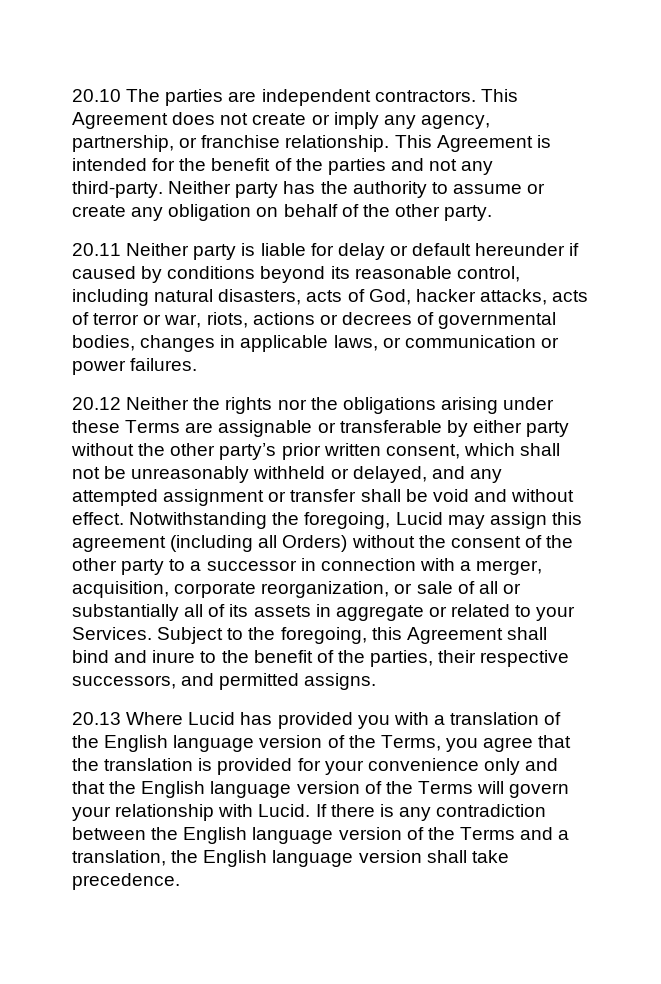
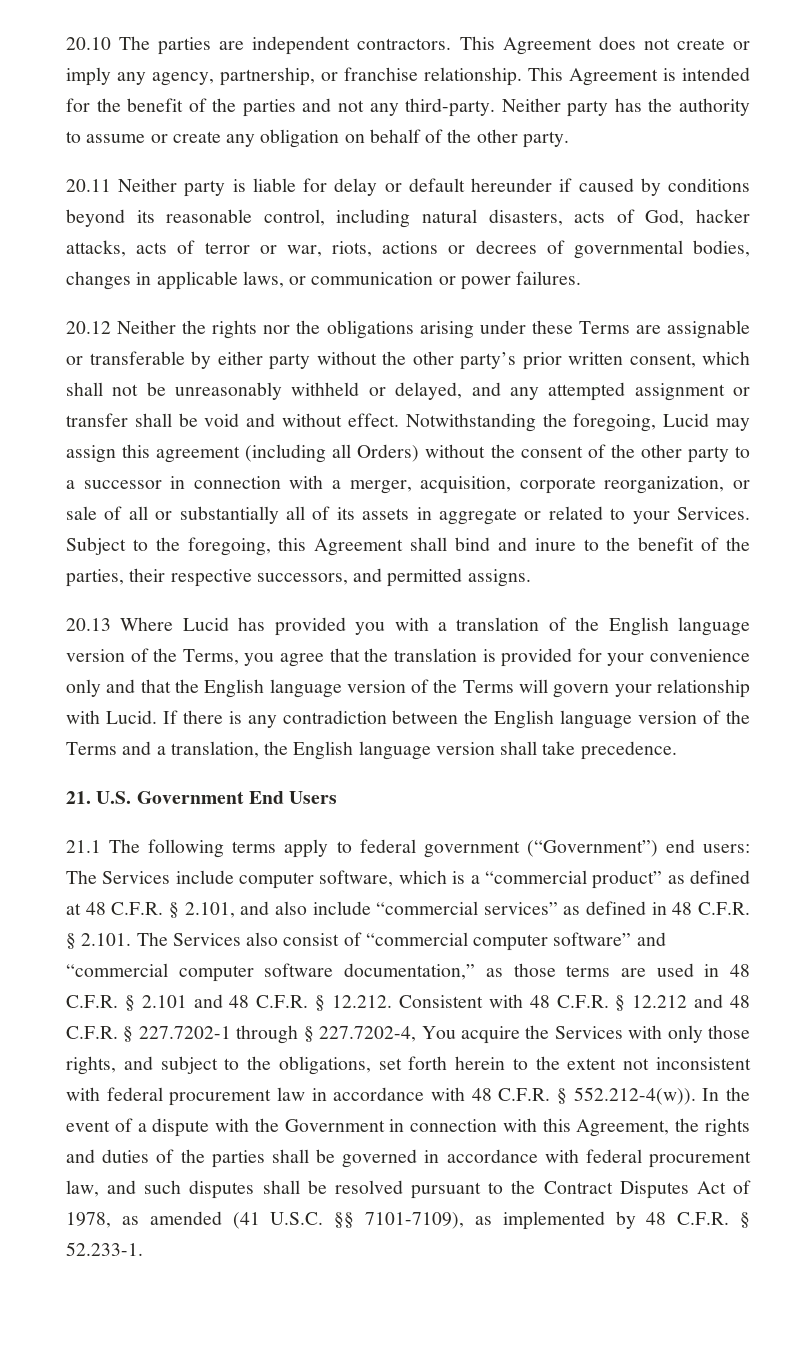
(180, 881) none -> [66,791,338,804] [66,839,751,858] [66,870,751,889] [66,901,750,918] [66,932,666,951] [66,963,751,982] [66,994,751,1011] [66,1025,750,1044] [66,1056,751,1075] [66,1087,750,1106] [66,1118,750,1137] [66,1149,751,1168] [66,1180,751,1199] [66,1211,750,1230] [66,1242,143,1256] // 21. U.S. Government End Users // 21.1 The following terms apply to federal government (“Government”) end users: The Services include computer software, which is a “commercial product” as defined at 48 C.F.R. § 2.101, and also include “commercial services” as defined in 48 C.F.R. § 2.101. The Services also consist of “commercial computer software” and “commercial computer software documentation,” as those terms are used in 48 C.F.R. § 2.101 and 48 C.F.R. § 12.212. Consistent with 48 C.F.R. § 12.212 and 48 C.F.R. § 227.7202-1 through § 227.7202-4, You acquire the Services with only those rights, and subject to the obligations, set forth herein to the extent not inconsistent with federal procurement law in accordance with 48 C.F.R. § 552.212-4(w)). In the event of a dispute with the Government in connection with this Agreement, the rights and duties of the parties shall be governed in accordance with federal procurement law, and such disputes shall be resolved pursuant to the Contract Disputes Act of 1978, as amended (41 U.S.C. §§ 7101-7109), as implemented by 48 C.F.R. § 52.233-1.

